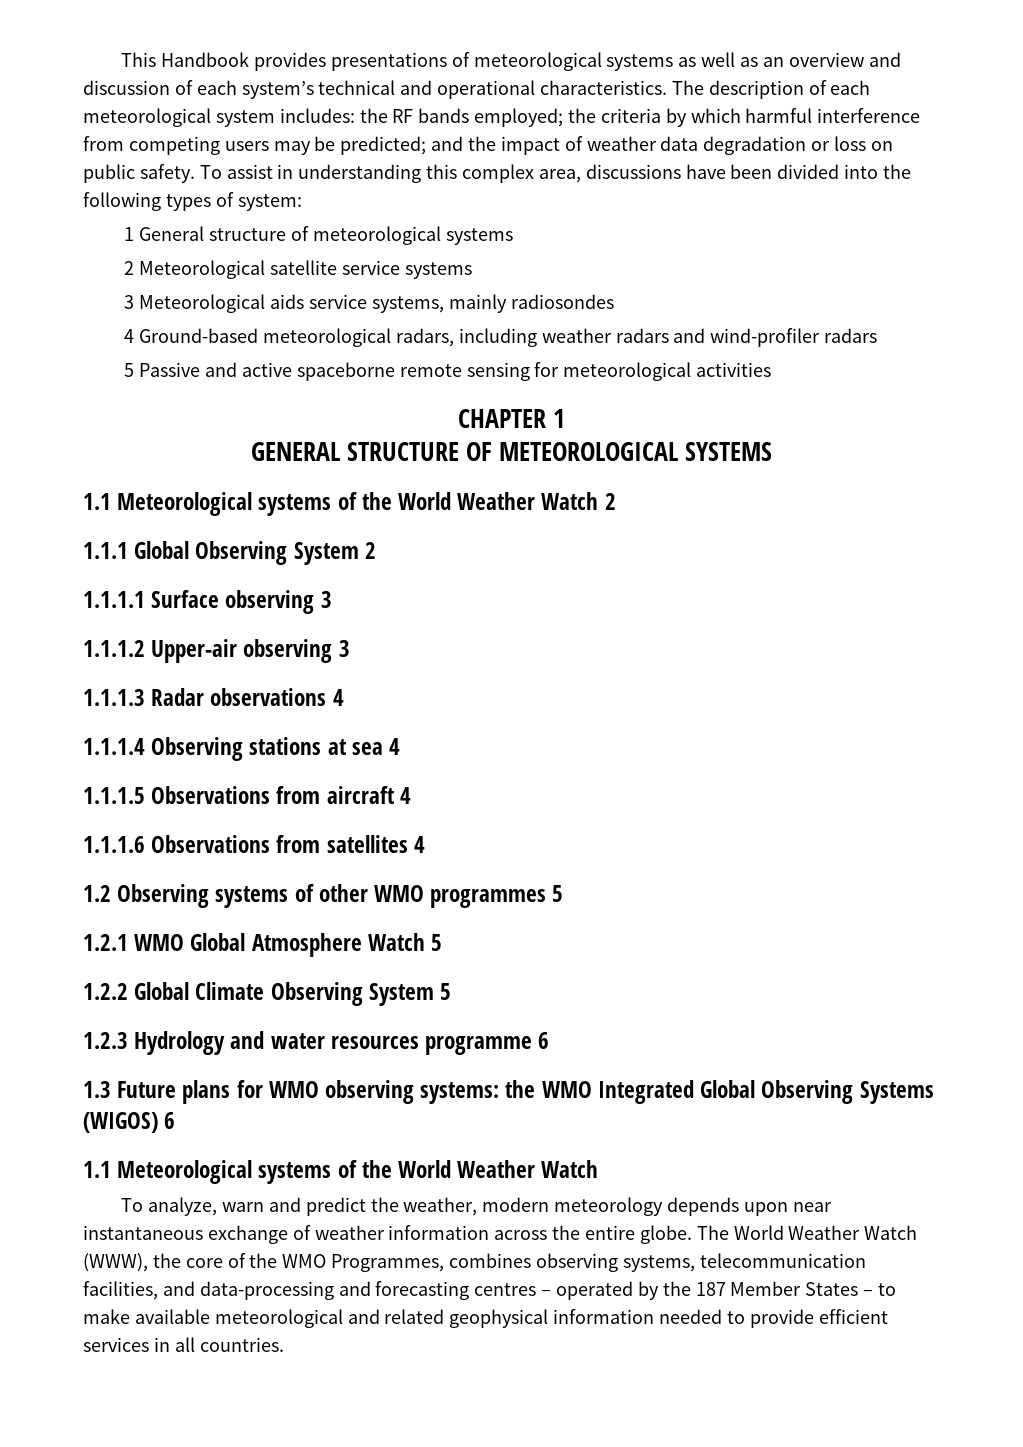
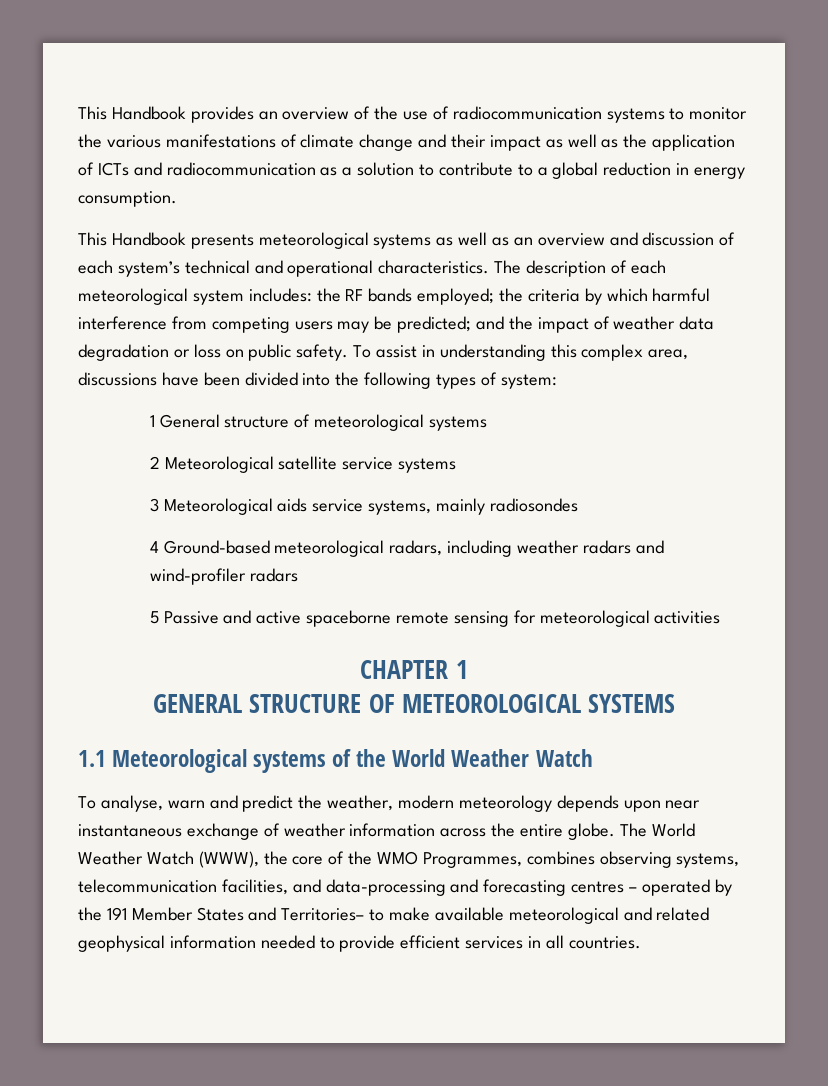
[330,52,470,71] presentations of -> [258,106,748,123] [78,134,736,151] [78,162,746,179] [78,191,177,207] [78,232,254,249] an overview of the use of radiocommunication systems to monitor the various manifestations of climate change and their impact as well as the application of ICTs and radiocommunication as a solution to contribute to a global reduction in energy consumption. // This Handbook presents
[83,492,616,516] [83,541,376,565] [83,590,332,614] [83,639,350,663] [83,688,344,706] [83,737,401,761] [83,786,411,804] [83,835,425,853] [83,884,564,908] [83,933,443,957] [83,982,452,1006] [83,1031,550,1055] [83,1080,934,1104] [83,1112,176,1133] // 1.1 Meteorological systems of the World Weather Watch 2 // 1.1.1 Global Observing System 2 // 1.1.1.1 Surface observing 3 // 1.1.1.2 Upper-air observing 3 // 1.1.1.3 Radar observations 4 // 1.1.1.4 Observing stations at sea 4 // 1.1.1.5 Observations from aircraft 4 // 1.1.1.6 Observations from satellites 4 // 1.2 Observing systems of other WMO programmes 5 // 1.2.1 WMO Global Atmosphere Watch 5 // 1.2.2 Global Climate Observing System 5 // 1.2.3 Hydrology and water resources programme 6 // 1.3 Future plans for WMO observing systems: the WMO Integrated Global Observing Systems (WIGOS) 6 -> (675, 703) none
[148,1197,218,1216] analyze, -> [100,795,163,812] analyse,
[695,1282,726,1296] 187 -> [106,907,127,920] 191
[863,1290,874,1296] – -> [248,907,365,921] and Territories–

